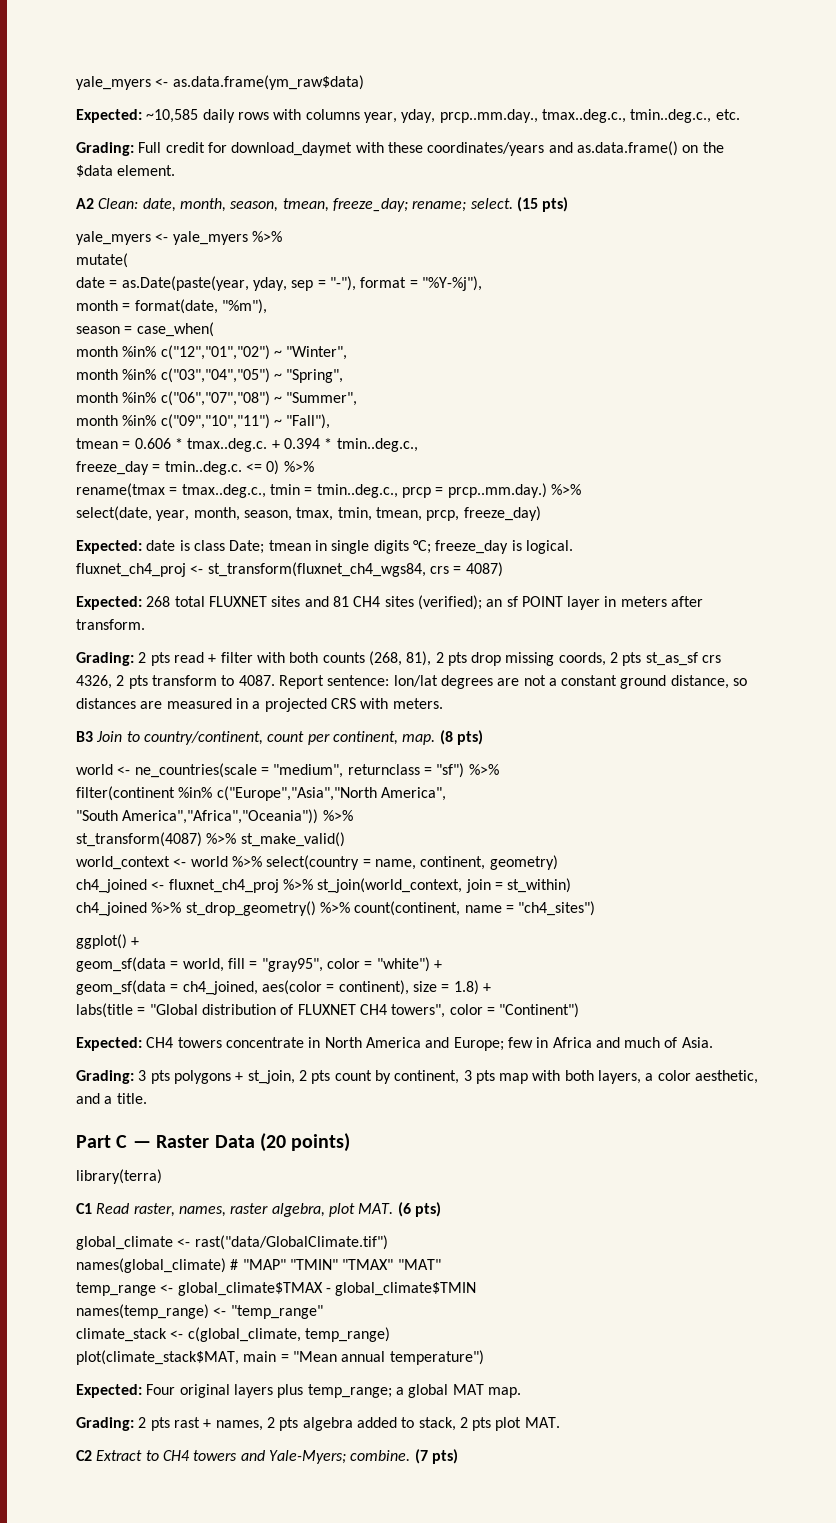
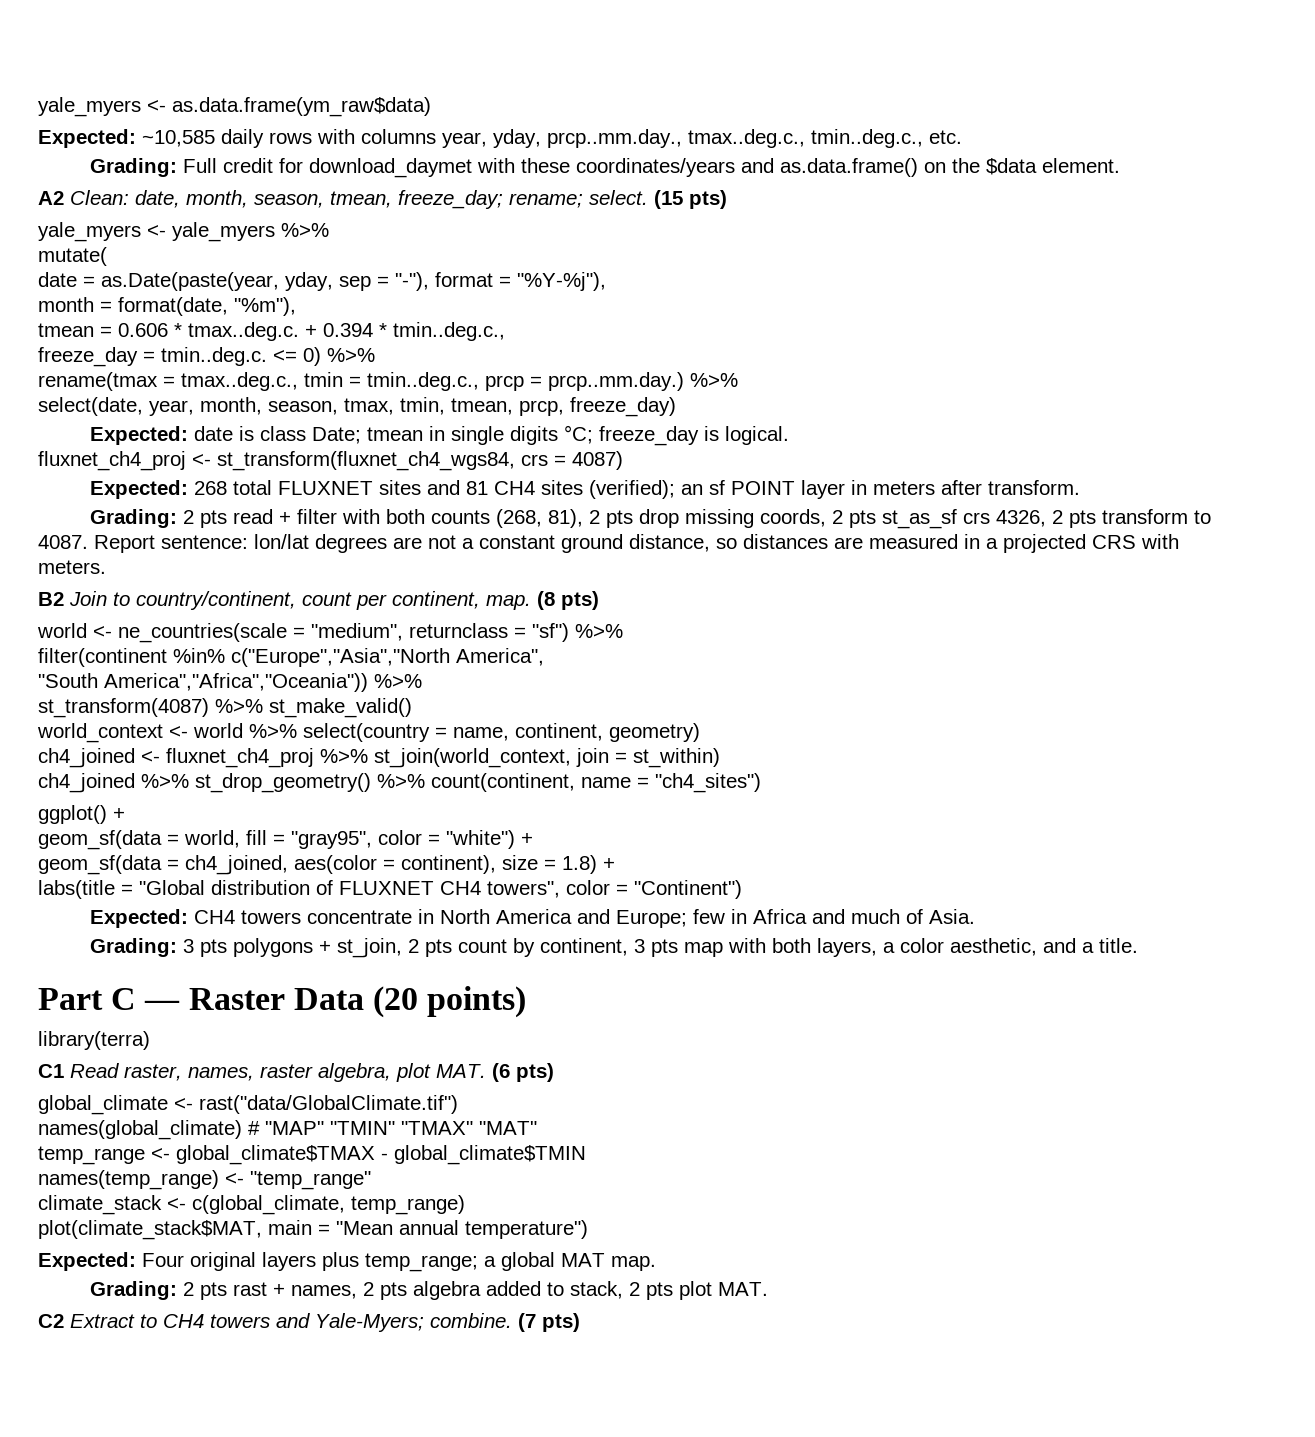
[76,322,214,337] [76,345,348,360] [76,368,344,383] [76,391,358,406] [76,414,331,429] // season = case_when( // month %in% c("12","01","02") ~ "Winter", // month %in% c("03","04","05") ~ "Spring", // month %in% c("06","07","08") ~ "Summer", // month %in% c("09","10","11") ~ "Fall"), -> (296, 306) none
[76,731,93,742] B3 -> [38,592,64,606] B2

